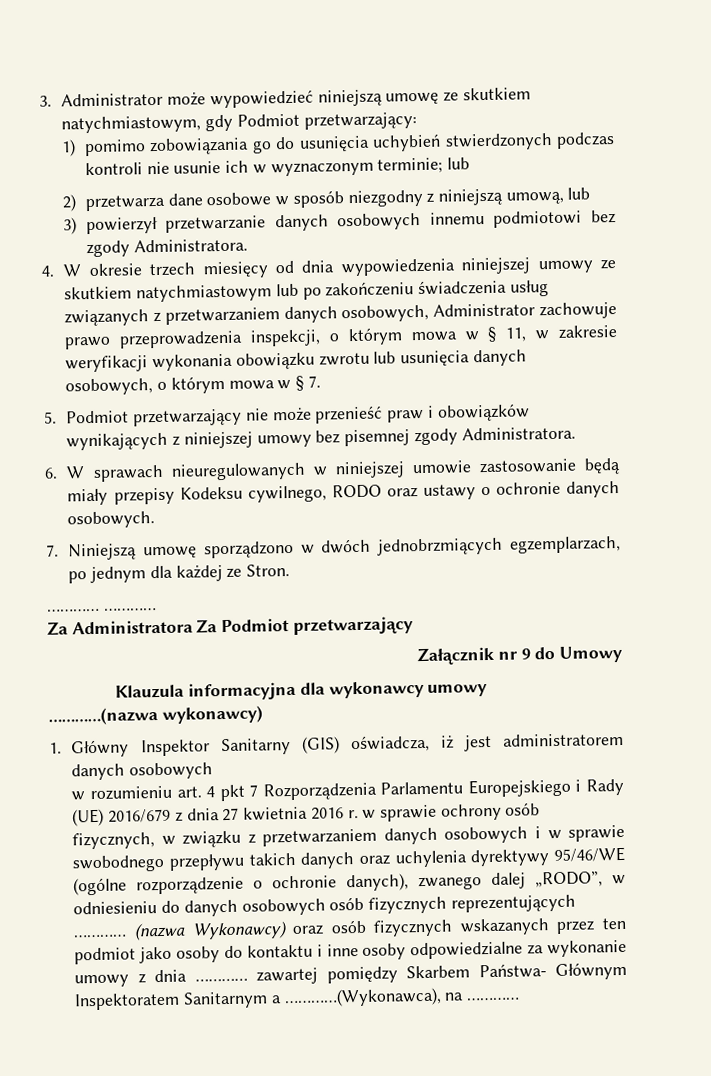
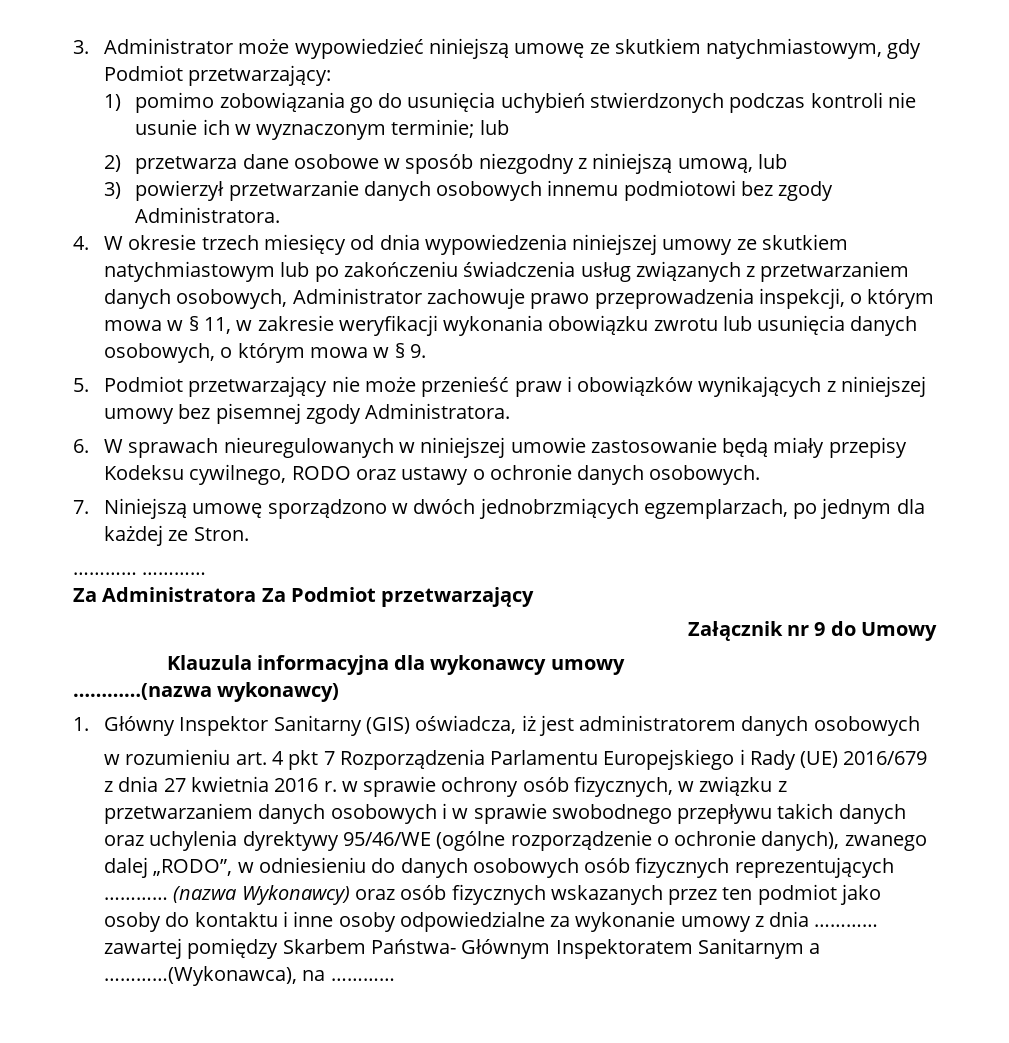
[307,375,321,388] 7. -> [409,344,426,358] 9.

